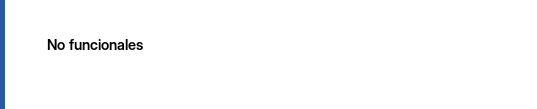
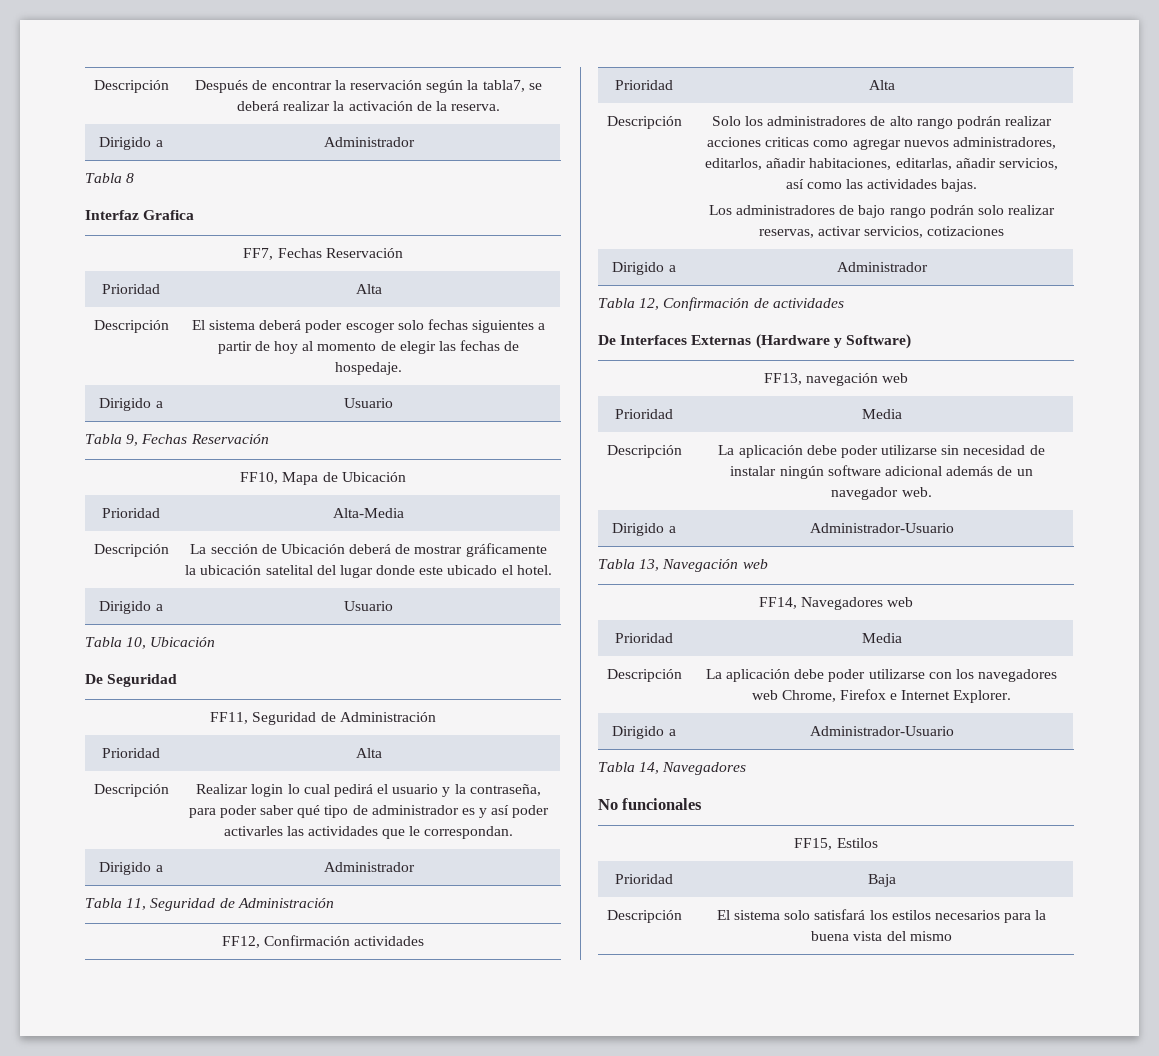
[47,39,143,50] No funcionales -> [93,80,169,93] [195,80,542,93] [236,101,501,111] [99,137,163,150] [323,137,415,147] [85,173,135,183] [85,210,195,220] [243,248,403,260] [102,284,160,294] [355,284,382,294] [93,320,169,333] [191,319,546,333] [217,340,520,354] [335,362,402,375] [99,398,163,411] [344,398,393,408] [85,434,269,446] [240,472,406,485] [102,508,160,518] [333,508,404,518] [93,544,169,557] [190,543,547,557] [185,565,552,578] [99,601,163,614] [344,601,393,611] [85,637,216,649] [85,674,178,687] [210,712,436,725] [102,748,160,758] [355,748,382,758] [93,784,169,797] [196,784,541,797] [188,805,550,818] [223,826,514,839] [99,862,163,875] [323,862,415,872] [85,898,334,911] [221,935,425,948] [615,80,673,90] [868,80,895,90] [606,116,682,129] [711,116,1053,129] [707,137,1056,150] [705,158,1058,170] [785,179,978,192] [708,205,1056,218] [758,226,1005,238] [612,262,676,275] [836,262,928,272] [598,297,844,311] [598,334,911,349] [763,373,909,386] [615,409,673,419] [861,409,902,419] [606,445,682,458] [718,445,1045,458] [730,465,1033,479] [831,487,932,500] [612,523,676,536] [809,523,954,533] [598,559,768,572] [758,597,914,610] [615,633,673,643] [861,633,902,643] [606,669,682,682] [705,669,1058,682] [751,689,1012,703] [612,726,676,739] [809,726,954,736] [598,762,747,775] [598,798,703,810] [794,838,878,850] [615,874,673,884] [867,874,896,887] [606,910,682,923] [716,909,1047,923] [811,931,952,941] Descripción | Después de encontrar la reservación según la tabla7, se deberá realizar la activación de la reserva. // Dirigido a | Administrador // Tabla 8 // Interfaz Grafica // FF7, Fechas Reservación // Prioridad | Alta // Descripción | El sistema deberá poder escoger solo fechas siguientes a partir de hoy al momento de elegir las fechas de hospedaje. // Dirigido a | Usuario // Tabla 9, Fechas Reservación // FF10, Mapa de Ubicación // Prioridad | Alta-Media // Descripción | La sección de Ubicación deberá de mostrar gráficamente la ubicación satelital del lugar donde este ubicado el hotel. // Dirigido a | Usuario // Tabla 10, Ubicación // De Seguridad // FF11, Seguridad de Administración // Prioridad | Alta // Descripción | Realizar login lo cual pedirá el usuario y la contraseña, para poder saber qué tipo de administrador es y así poder activarles las actividades que le correspondan. // Dirigido a | Administrador // Tabla 11, Seguridad de Administración // FF12, Confirmación actividades // Prioridad | Alta // Descripción | Solo los administradores de alto rango podrán realizar acciones criticas como agregar nuevos administradores, editarlos, añadir habitaciones, editarlas, añadir servicios, así como las actividades bajas. // Los administradores de bajo rango podrán solo realizar reservas, activar servicios, cotizaciones // Dirigido a | Administrador // Tabla 12, Confirmación de actividades // De Interfaces Externas (Hardware y Software) // FF13, navegación web // Prioridad | Media // Descripción | La aplicación debe poder utilizarse sin necesidad de instalar ningún software adicional además de un navegador web. // Dirigido a | Administrador-Usuario // Tabla 13, Navegación web // FF14, Navegadores web // Prioridad | Media // Descripción | La aplicación debe poder utilizarse con los navegadores web Chrome, Firefox e Internet Explorer. // Dirigido a | Administrador-Usuario // Tabla 14, Navegadores // No funcionales // FF15, Estilos // Prioridad | Baja // Descripción | El sistema solo satisfará los estilos necesarios para la buena vista del mismo

